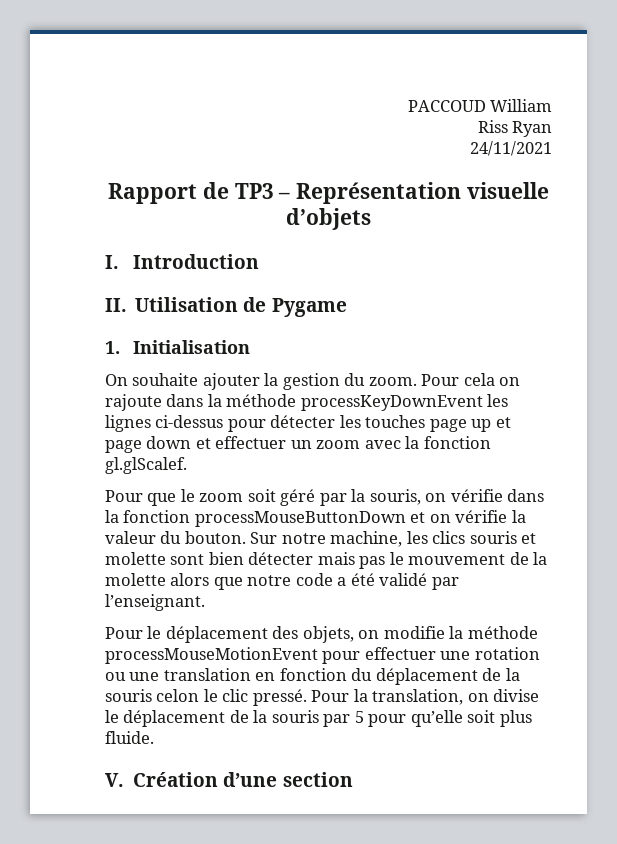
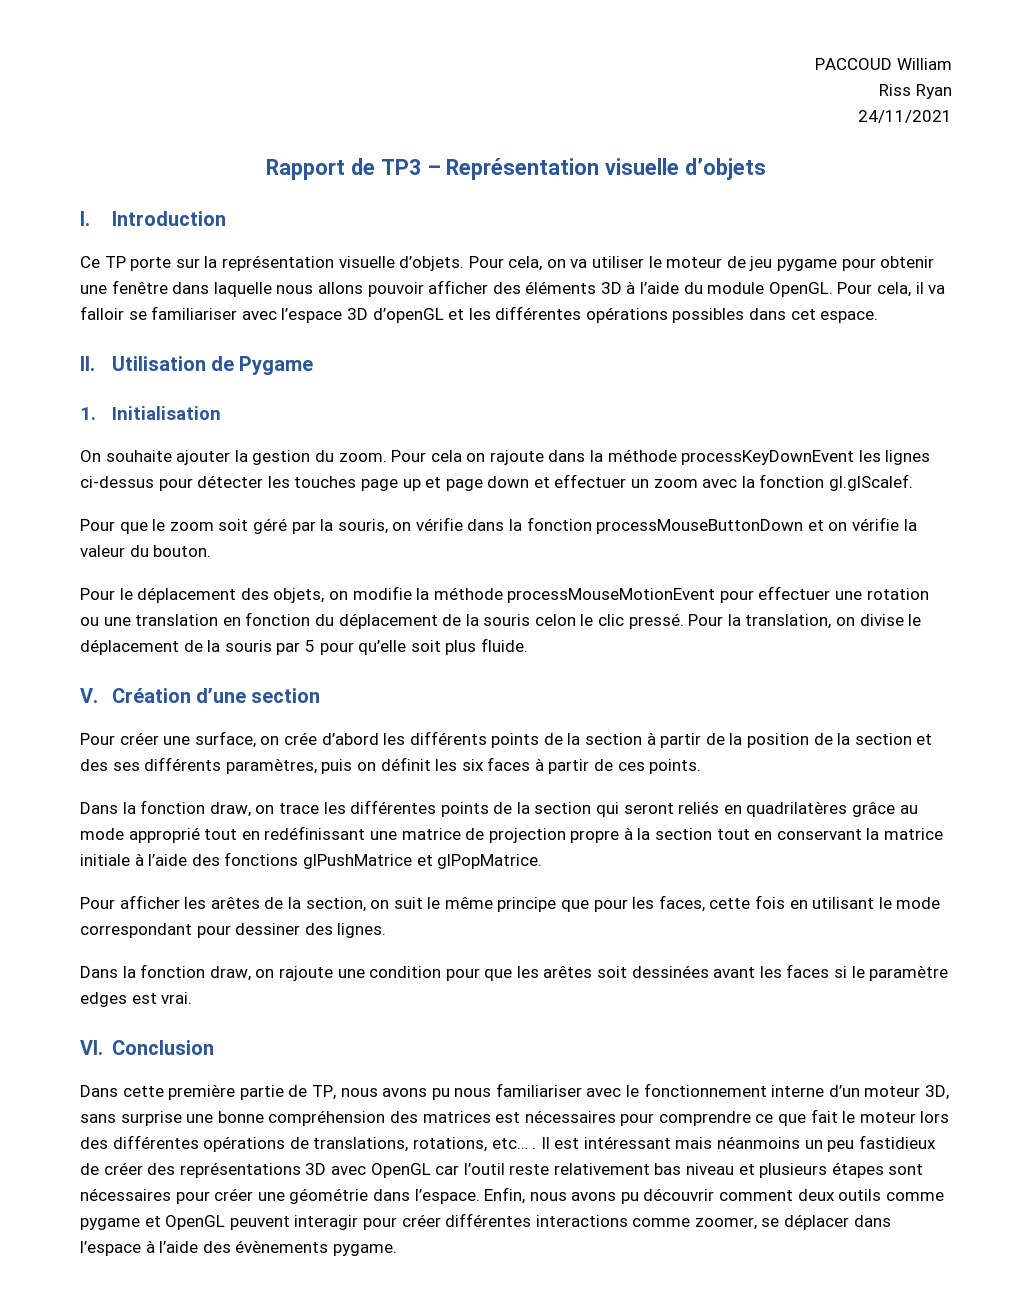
(260, 261) none -> [80,255,935,271] [80,280,946,297] [80,306,879,323] // Ce TP porte sur la représentation visuelle d’objets. Pour cela, on va utiliser le moteur de jeu pygame pour obtenir une fenêtre dans laquelle nous allons pouvoir afficher des éléments 3D à l’aide du module OpenGL. Pour cela, il va falloir se familiariser avec l’espace 3D d’openGL et les différentes opérations possibles dans cet espace.
[250,531,537,547] [105,552,548,569] [105,573,459,590] [105,594,205,611] Sur notre machine, les clics souris et molette sont bien détecter mais pas le mouvement de la molette alors que notre code a été validé par l’enseignant. -> (212, 551) none
(353, 779) none -> [80,731,933,748] [80,757,702,774] [80,800,918,817] [80,826,944,843] [80,852,543,869] [80,895,941,912] [80,923,387,938] [80,964,949,981] [80,992,193,1007] [80,1040,214,1055] [80,1083,950,1100] [80,1109,950,1126] [80,1135,936,1152] [80,1162,924,1178] [80,1187,944,1204] [80,1213,891,1230] [80,1240,397,1256] // Pour créer une surface, on crée d’abord les différents points de la section à partir de la position de la section et des ses différents paramètres, puis on définit les six faces à partir de ces points. // Dans la fonction draw, on trace les différentes points de la section qui seront reliés en quadrilatères grâce au mode approprié tout en redéfinissant une matrice de projection propre à la section tout en conservant la matrice initiale à l’aide des fonctions glPushMatrice et glPopMatrice. // Pour afficher les arêtes de la section, on suit le même principe que pour les faces, cette fois en utilisant le mode correspondant pour dessiner des lignes. // Dans la fonction draw, on rajoute une condition pour que les arêtes soit dessinées avant les faces si le paramètre edges est vrai. // VI. Conclusion // Dans cette première partie de TP, nous avons pu nous familiariser avec le fonctionnement interne d’un moteur 3D, sans surprise une bonne compréhension des matrices est nécessaires pour comprendre ce que fait le moteur lors des différentes opérations de translations, rotations, etc… . Il est intéressant mais néanmoins un peu fastidieux de créer des représentations 3D avec OpenGL car l’outil reste relativement bas niveau et plusieurs étapes sont nécessaires pour créer une géométrie dans l’espace. Enfin, nous avons pu découvrir comment deux outils comme pygame et OpenGL peuvent interagir pour créer différentes interactions comme zoomer, se déplacer dans l’espace à l’aide des évènements pygame.

